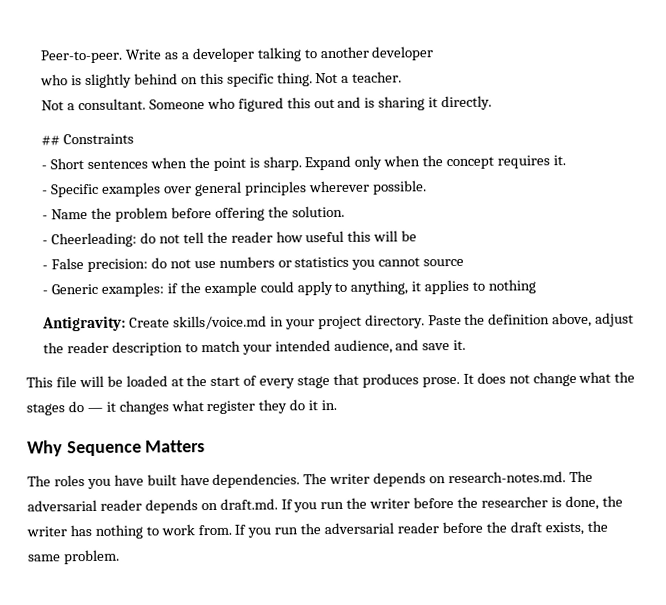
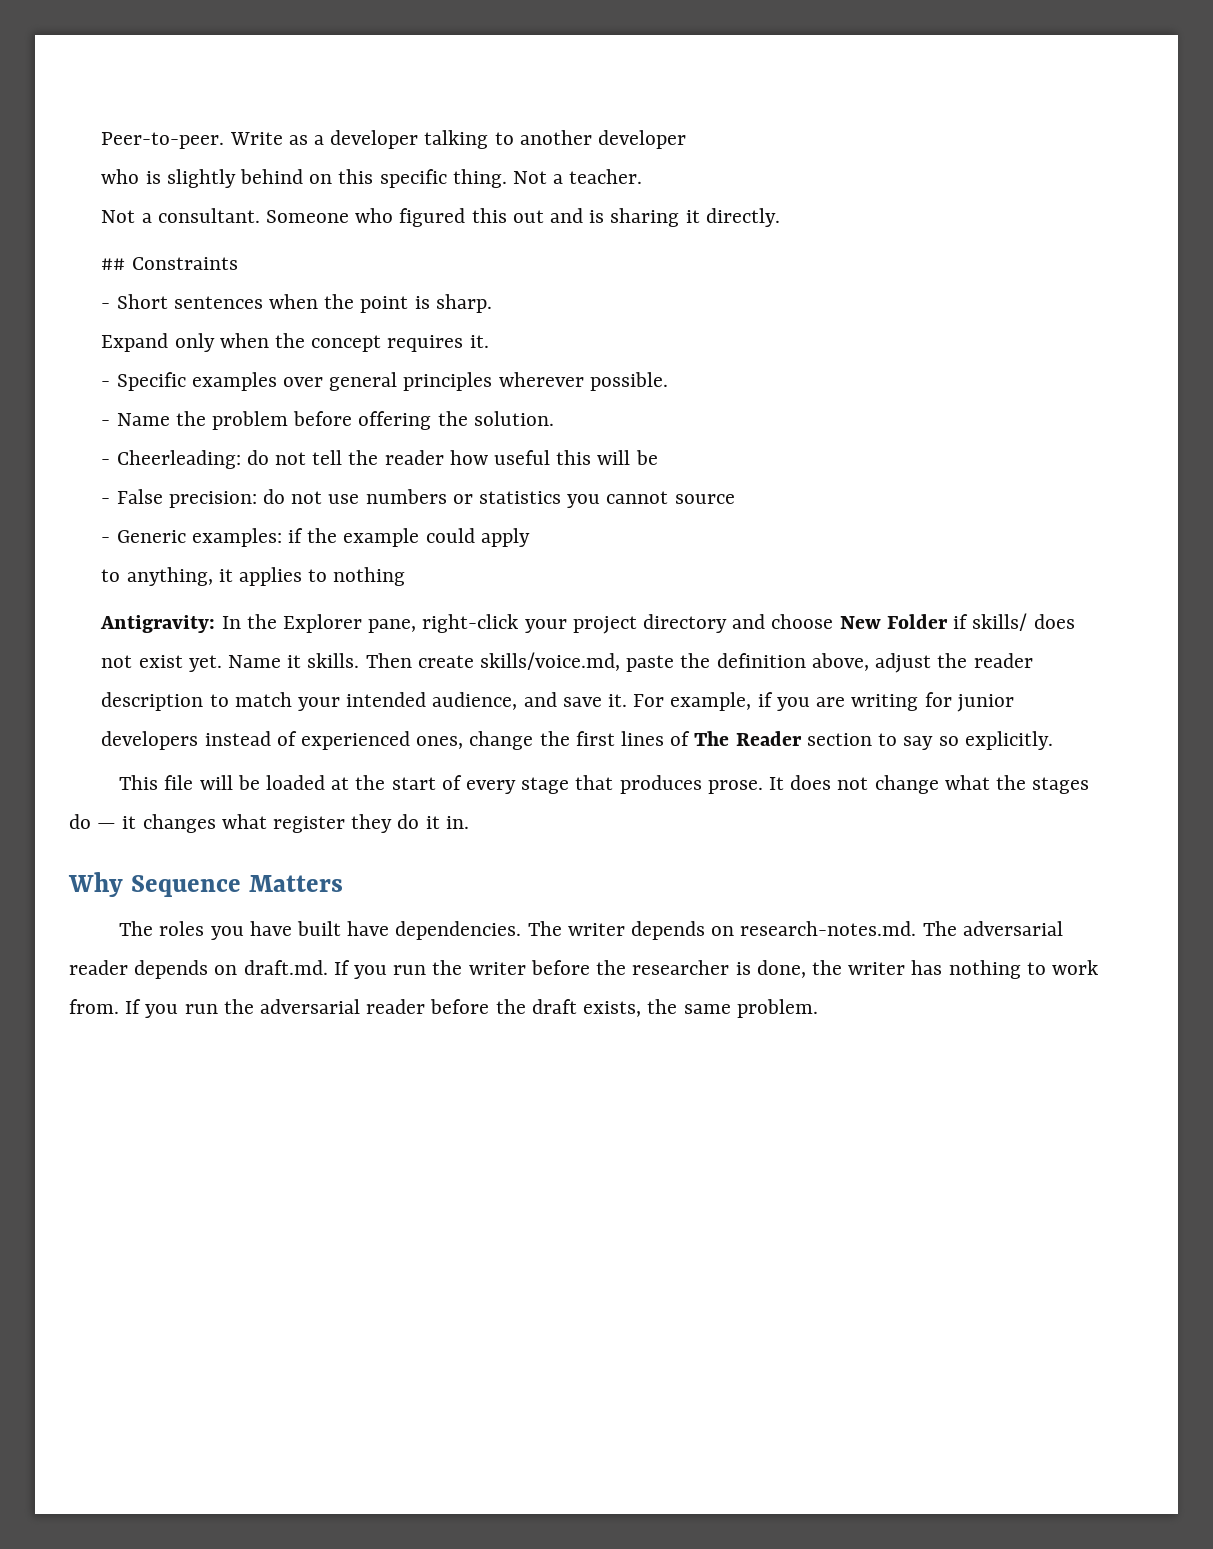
(302, 163) none -> (492, 303) //
(333, 288) none -> (530, 537) //
[129,314,462,330] Create skills/voice.md in your project directory. Paste -> [221,613,1075,634] [101,652,675,672] In the Explorer pane, right-click your project directory and choose New Folder if skills/ does not exist yet. Name it skills. Then create skills/voice.md, paste
(467, 345) none -> [633,692,1014,712] [101,731,1053,750] For example, if you are writing for junior developers instead of experienced ones, change the first lines of The Reader section to say so explicitly.

